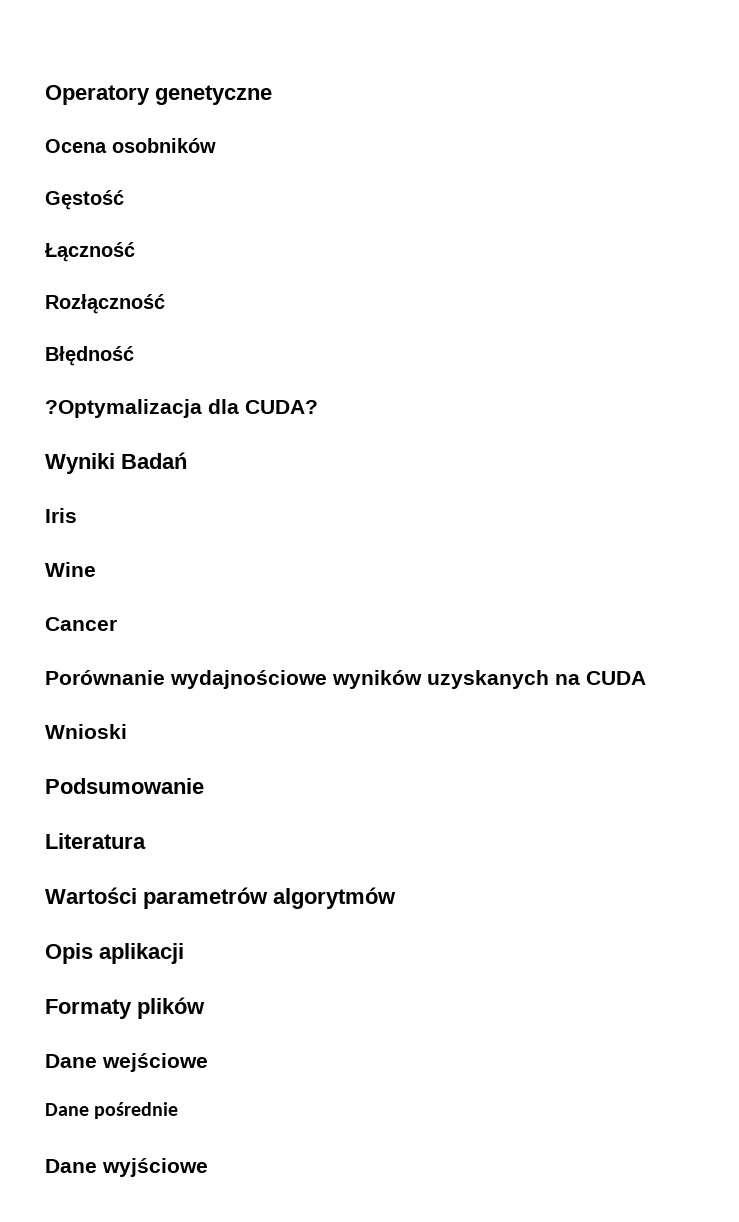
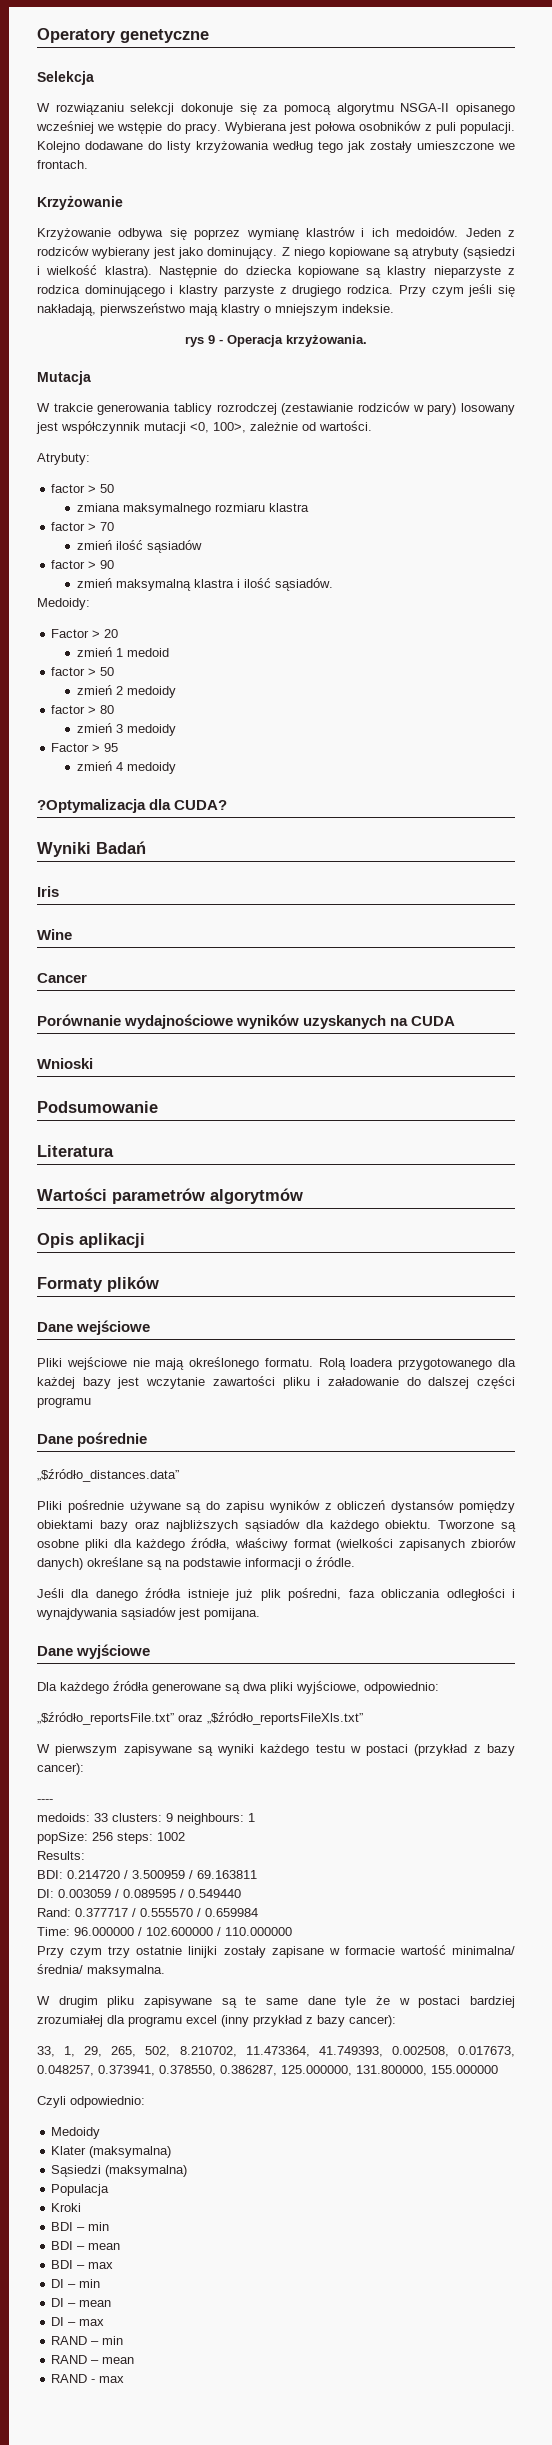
[45,138,216,153] [45,190,124,210] [45,242,135,262] [45,294,165,314] [45,346,134,366] Ocena osobników // Gęstość // Łączność // Rozłączność // Błędność -> [37,71,94,85] [37,103,515,115] [36,121,515,134] [37,141,515,153] [37,160,88,169] [37,195,123,210] [37,227,515,240] [37,246,515,259] [37,265,515,278] [37,284,515,297] [37,303,394,316] [185,334,367,347] [37,371,91,385] [37,402,515,415] [36,421,372,434] [37,453,90,465] [51,484,115,493] [76,503,309,515] [51,522,115,531] [76,540,202,553] [51,560,115,569] [76,578,333,591] [37,598,90,610] [51,629,119,638] [76,647,169,657] [51,667,115,676] [76,685,176,698] [51,705,115,714] [76,723,176,736] [51,743,119,752] [76,761,176,774] Selekcja // W rozwiązaniu selekcji dokonuje się za pomocą algorytmu NSGA-II opisanego wcześniej we wstępie do pracy. Wybierana jest połowa osobników z puli populacji. Kolejno dodawane do listy krzyżowania według tego jak zostały umieszczone we frontach. // Krzyżowanie // Krzyżowanie odbywa się poprzez wymianę klastrów i ich medoidów. Jeden z rodziców wybierany jest jako dominujący. Z niego kopiowane są atrybuty (sąsiedzi i wielkość klastra). Następnie do dziecka kopiowane są klastry nieparzyste z rodzica dominującego i klastry parzyste z drugiego rodzica. Przy czym jeśli się nakładają, pierwszeństwo mają klastry o mniejszym indeksie. // rys 9 - Operacja krzyżowania. // Mutacja // W trakcie generowania tablicy rozrodczej (zestawianie rodziców w pary) losowany jest współczynnik mutacji <0, 100>, zależnie od wartości. // Atrybuty: // factor > 50 // zmiana maksymalnego rozmiaru klastra // factor > 70 // zmień ilość sąsiadów // factor > 90 // zmień maksymalną klastra i ilość sąsiadów. // Medoidy: // Factor > 20 // zmień 1 medoid // factor > 50 // zmień 2 medoidy // factor > 80 // zmień 3 medoidy // Factor > 95 // zmień 4 medoidy
[45,1102,179,1119] [45,1158,208,1177] Dane pośrednie // Dane wyjściowe -> [37,1357,516,1370] [37,1376,515,1389] [37,1397,91,1408] [37,1432,148,1447] [37,1469,179,1482] [37,1500,516,1513] [37,1519,516,1532] [37,1538,516,1551] [37,1557,355,1570] [37,1588,515,1601] [36,1607,260,1620] [37,1644,151,1659] [37,1681,439,1694] [37,1712,363,1725] [37,1744,515,1756] [37,1763,84,1775] [37,1799,53,1803] [37,1813,255,1825] [37,1832,185,1844] [37,1851,85,1860] [37,1870,257,1879] [37,1889,241,1898] [37,1908,258,1917] [37,1927,292,1936] [37,1945,515,1958] [37,1964,165,1977] [37,1996,516,2008] [37,2015,396,2027] [37,2046,515,2057] [37,2065,498,2076] [37,2096,145,2108] [51,2127,101,2139] [51,2146,172,2158] [51,2165,188,2177] [51,2184,110,2196] [51,2203,82,2212] [51,2222,110,2231] [51,2241,121,2250] [51,2260,114,2269] [51,2279,101,2288] [51,2298,112,2307] [51,2317,105,2326] [51,2336,124,2345] [51,2355,135,2364] [51,2374,125,2383] Pliki wejściowe nie mają określonego formatu. Rolą loadera przygotowanego dla każdej bazy jest wczytanie zawartości pliku i załadowanie do dalszej części programu // Dane pośrednie // „$źródło_distances.data” // Pliki pośrednie używane są do zapisu wyników z obliczeń dystansów pomiędzy obiektami bazy oraz najbliższych sąsiadów dla każdego obiektu. Tworzone są osobne pliki dla każdego źródła, właściwy format (wielkości zapisanych zbiorów danych) określane są na podstawie informacji o źródle. // Jeśli dla danego źródła istnieje już plik pośredni, faza obliczania odległości i wynajdywania sąsiadów jest pomijana. // Dane wyjściowe // Dla każdego źródła generowane są dwa pliki wyjściowe, odpowiednio: // „$źródło_reportsFile.txt” oraz „$źródło_reportsFileXls.txt” // W pierwszym zapisywane są wyniki każdego testu w postaci (przykład z bazy cancer): // ---- // medoids: 33 clusters: 9 neighbours: 1 // popSize: 256 steps: 1002 // Results: // BDI: 0.214720 / 3.500959 / 69.163811 // DI: 0.003059 / 0.089595 / 0.549440 // Rand: 0.377717 / 0.555570 / 0.659984 // Time: 96.000000 / 102.600000 / 110.000000 // Przy czym trzy ostatnie linijki zostały zapisane w formacie wartość minimalna/ średnia/ maksymalna. // W drugim pliku zapisywane są te same dane tyle że w postaci bardziej zrozumiałej dla programu excel (inny przykład z bazy cancer): // 33, 1, 29, 265, 502, 8.210702, 11.473364, 41.749393, 0.002508, 0.017673, 0.048257, 0.373941, 0.378550, 0.386287, 125.000000, 131.800000, 155.000000 // Czyli odpowiednio: // Medoidy // Klater (maksymalna) // Sąsiedzi (maksymalna) // Populacja // Kroki // BDI – min // BDI – mean // BDI – max // DI – min // DI – mean // DI – max // RAND – min // RAND – mean // RAND - max

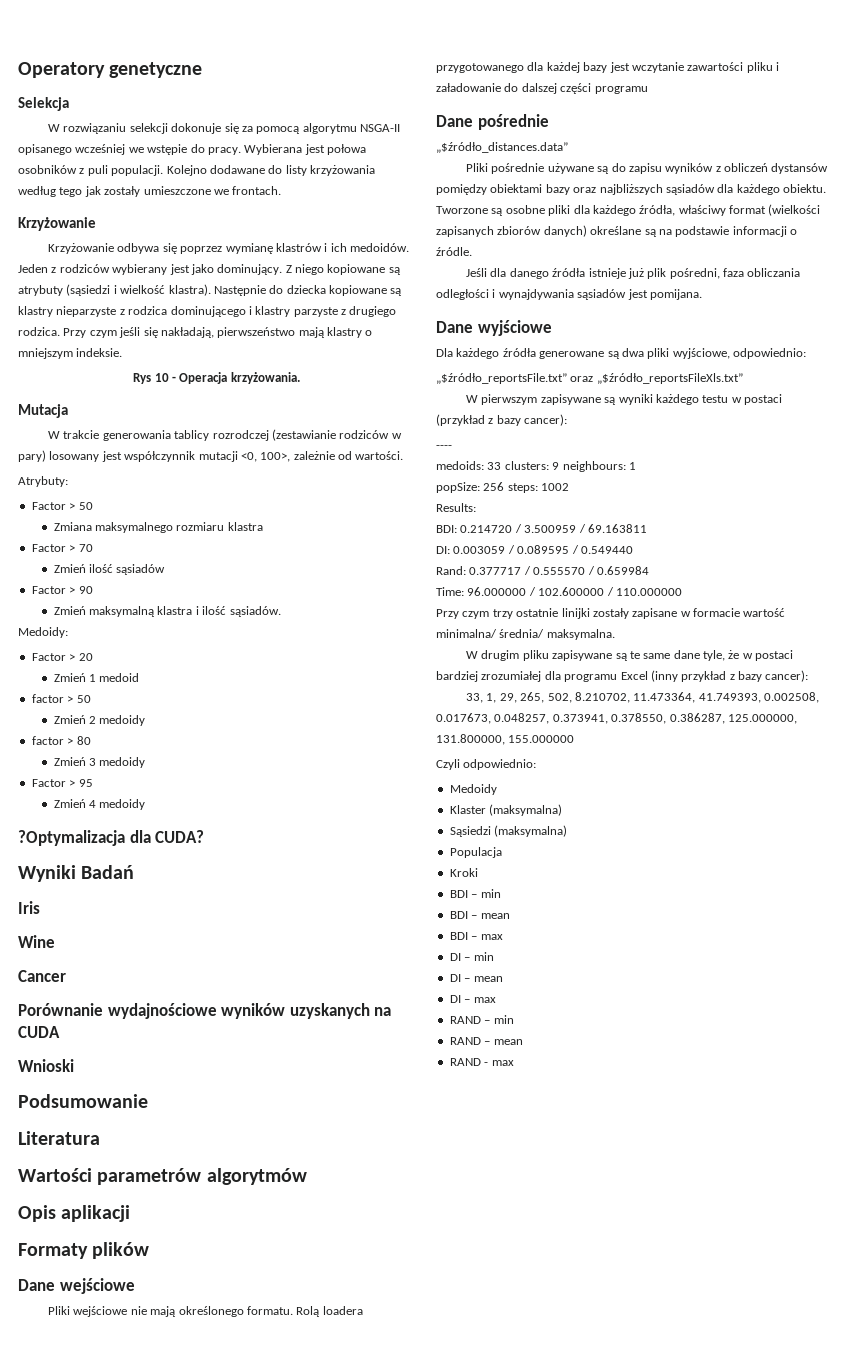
[185,335,215,347] rys 9 -> [133,373,169,384] Rys 10
[51,484,115,493] [76,503,120,512] factor > 50 // zmiana -> [31,502,93,510] [53,522,92,531] Factor > 50 // Zmiana
[51,522,86,531] factor -> [31,544,66,552] Factor
[76,540,112,550] zmień -> [53,564,86,573] Zmień
[51,560,86,569] factor -> [31,586,66,594] Factor
[76,578,112,588] zmień -> [53,606,86,615] Zmień
[76,647,112,657] zmień -> [53,673,86,682] Zmień
[76,685,112,695] zmień -> [53,715,86,724] Zmień
[76,723,112,733] zmień -> [53,757,86,766] Zmień
[76,761,112,771] zmień -> [53,799,86,808] Zmień
[345,1996,367,2008] tyle -> [703,650,726,661] tyle,
[186,2015,217,2024] excel -> [620,671,648,680] Excel
[51,2146,87,2155] Klater -> [449,805,486,814] Klaster

